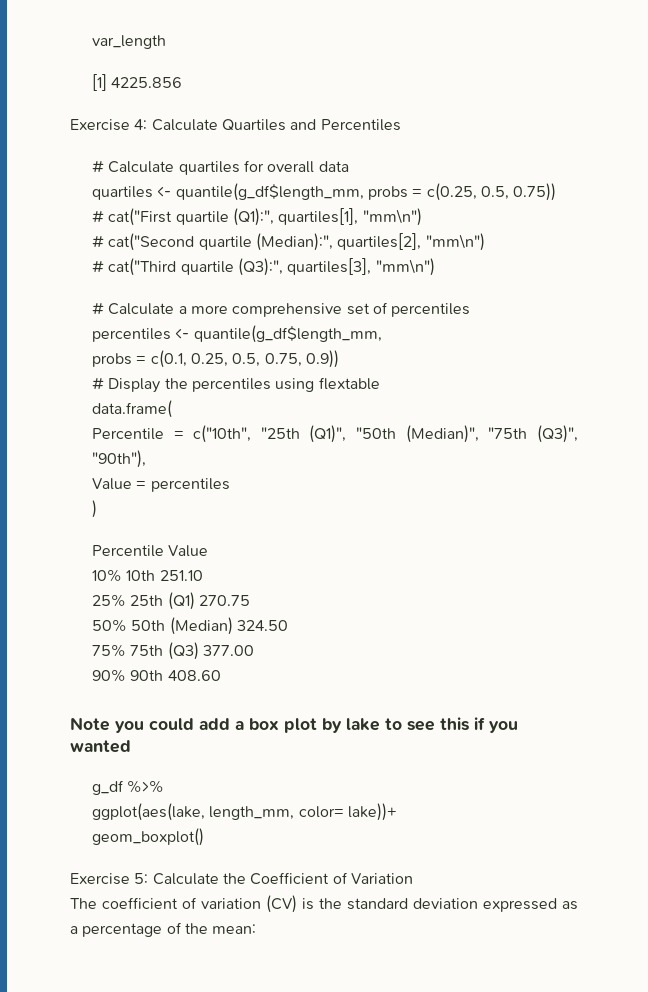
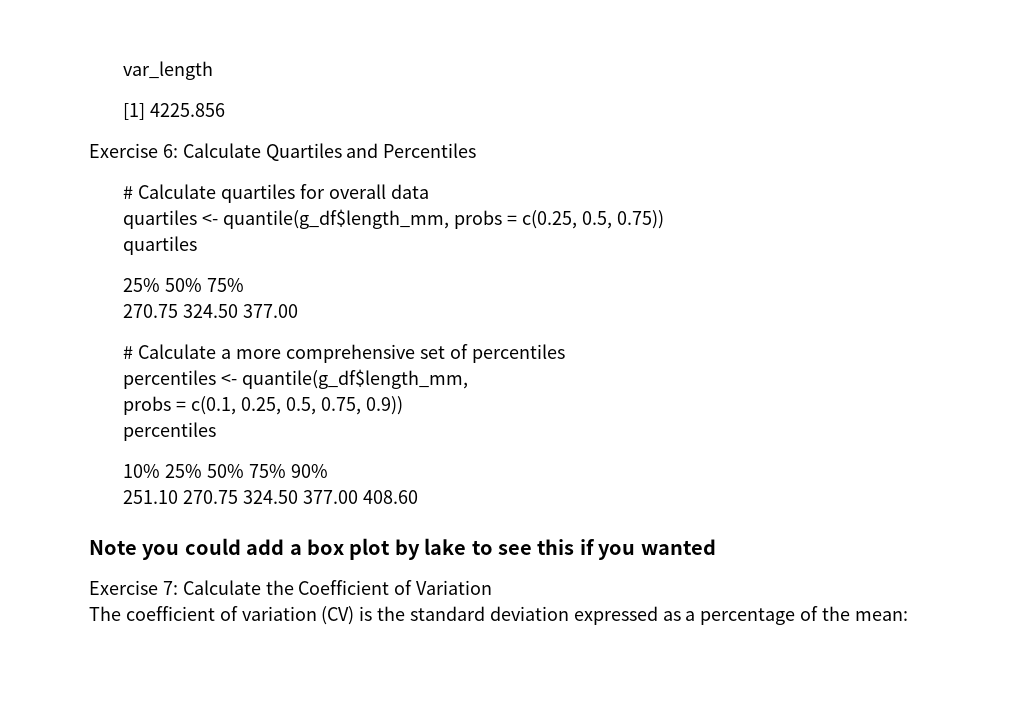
[134,119,148,130] 4: -> [162,144,178,158] 6:
[91,208,422,226] [91,233,485,251] [91,258,435,276] # cat("First quartile (Q1):", quartiles[1], "mm\n") // # cat("Second quartile (Median):", quartiles[2], "mm\n") // # cat("Third quartile (Q3):", quartiles[3], "mm\n") -> [123,236,198,255] [123,278,245,292] [123,304,299,318] quartiles // 25% 50% 75% // 270.75 324.50 377.00
[91,377,380,393] [91,400,172,418] [91,425,578,443] [91,450,146,468] [91,478,230,492] [91,500,97,518] [91,545,209,557] [91,569,203,582] [91,592,250,610] [91,617,288,635] [91,642,254,660] [91,669,164,682] # Display the percentiles using flextable // data.frame( // Percentile = c("10th", "25th (Q1)", "50th (Median)", "75th (Q3)", "90th"), // Value = percentiles // ) // Percentile Value // 10% 10th 251.10 // 25% 25th (Q1) 270.75 // 50% 50th (Median) 324.50 // 75% 75th (Q3) 377.00 // 90% 90th -> [123,422,217,441] [123,464,328,478] [123,490,359,504] percentiles // 10% 25% 50% 75% 90% // 251.10 270.75 324.50 377.00
[91,780,165,795] [91,803,397,821] [91,828,204,846] [70,873,149,885] // g_df %>% // ggplot(aes(lake, length_mm, color= lake))+ // geom_boxplot() // Exercise 5: -> [89,580,178,595] // Exercise 7:

